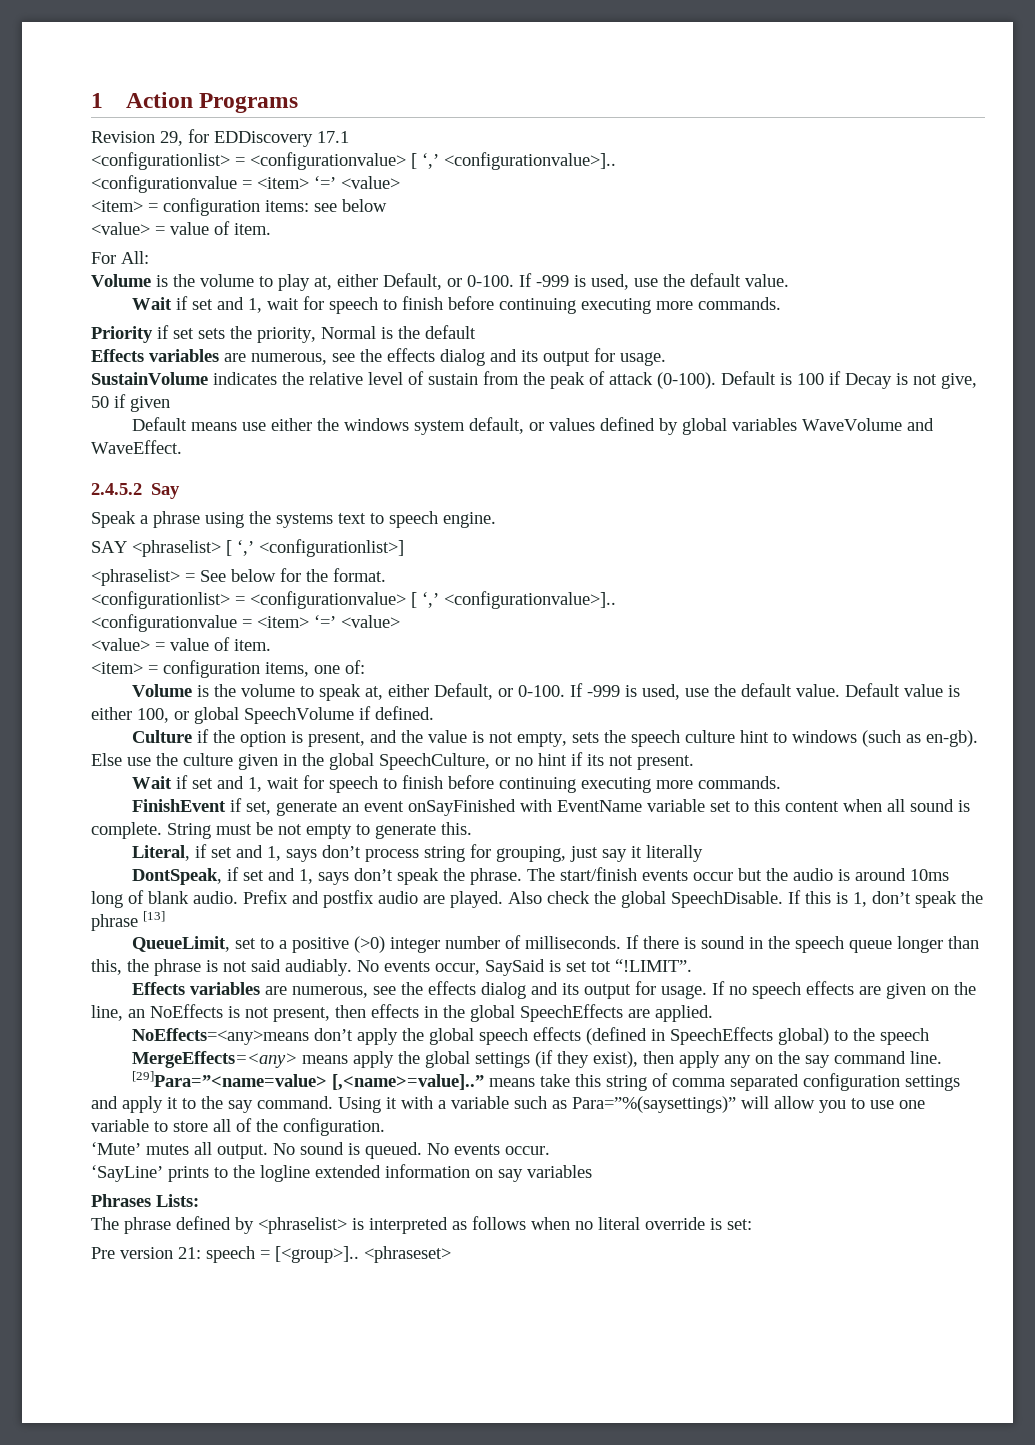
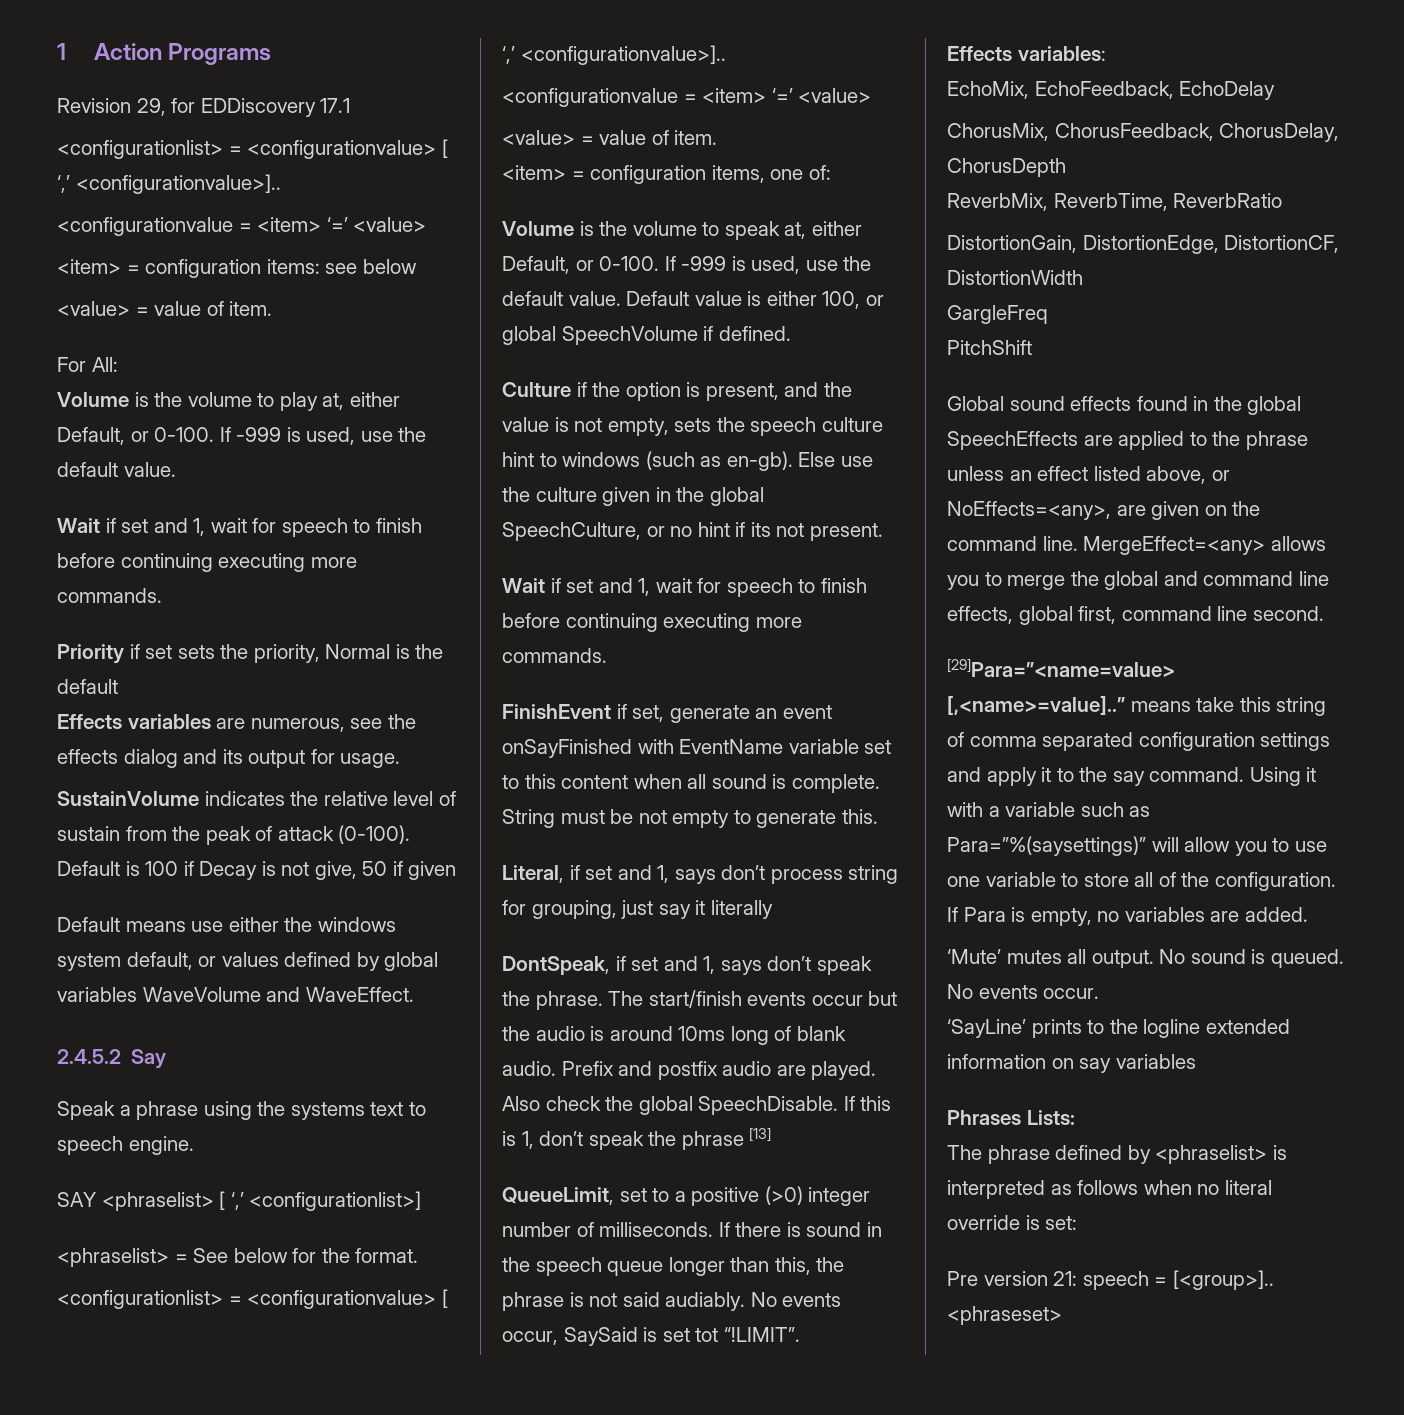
[189,981,976,999] [91,1004,419,1022] variables are numerous, see the effects dialog and its output for usage. If no speech effects are given on the line, an NoEffects is not present, then effects -> [1017,46,1106,61] [947,81,1276,100] [947,123,1340,142] [947,158,1066,177] [947,193,1283,211] [947,235,1340,254] [947,270,1083,285] [947,305,1048,324] [947,340,1032,355] [947,396,1188,411] variables: // EchoMix, EchoFeedback, EchoDelay // ChorusMix, ChorusFeedback, ChorusDelay, ChorusDepth // ReverbMix, ReverbTime, ReverbRatio // DistortionGain, DistortionEdge, DistortionCF, DistortionWidth // GargleFreq // PitchShift // Global sound effects found
[655,1005,713,1022] [131,1027,929,1045] [131,1050,942,1068] applied. // NoEffects=<any>means don’t apply the global speech effects (defined in SpeechEffects global) to the speech // MergeEffects=<any> means apply the global settings (if they exist), then apply any on the say command line. -> [1118,431,1308,450] [947,466,1230,484] [947,501,1261,520] [947,536,1326,555] [947,571,1329,590] [947,606,1324,625] applied to the phrase unless an effect listed above, or NoEffects=<any>, are given on the command line. MergeEffect=<any> allows you to merge the global and command line effects, global first, command line second.
(385, 1127) none -> [947,907,1308,926] If Para is empty, no variables are added.

